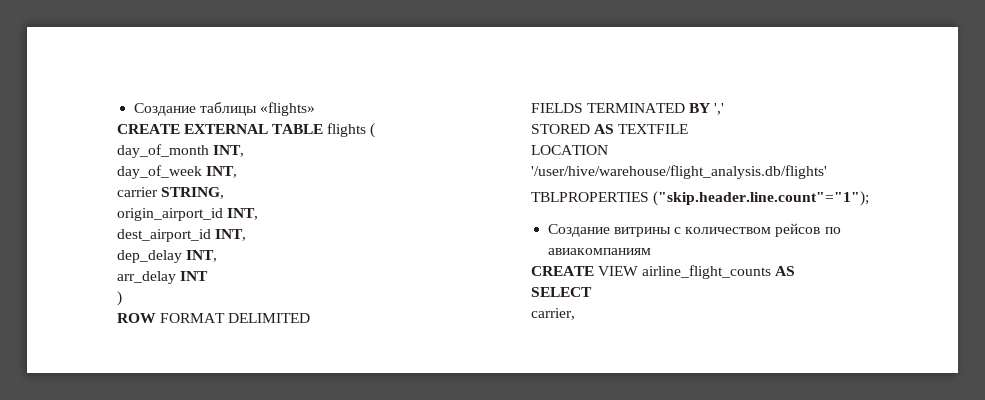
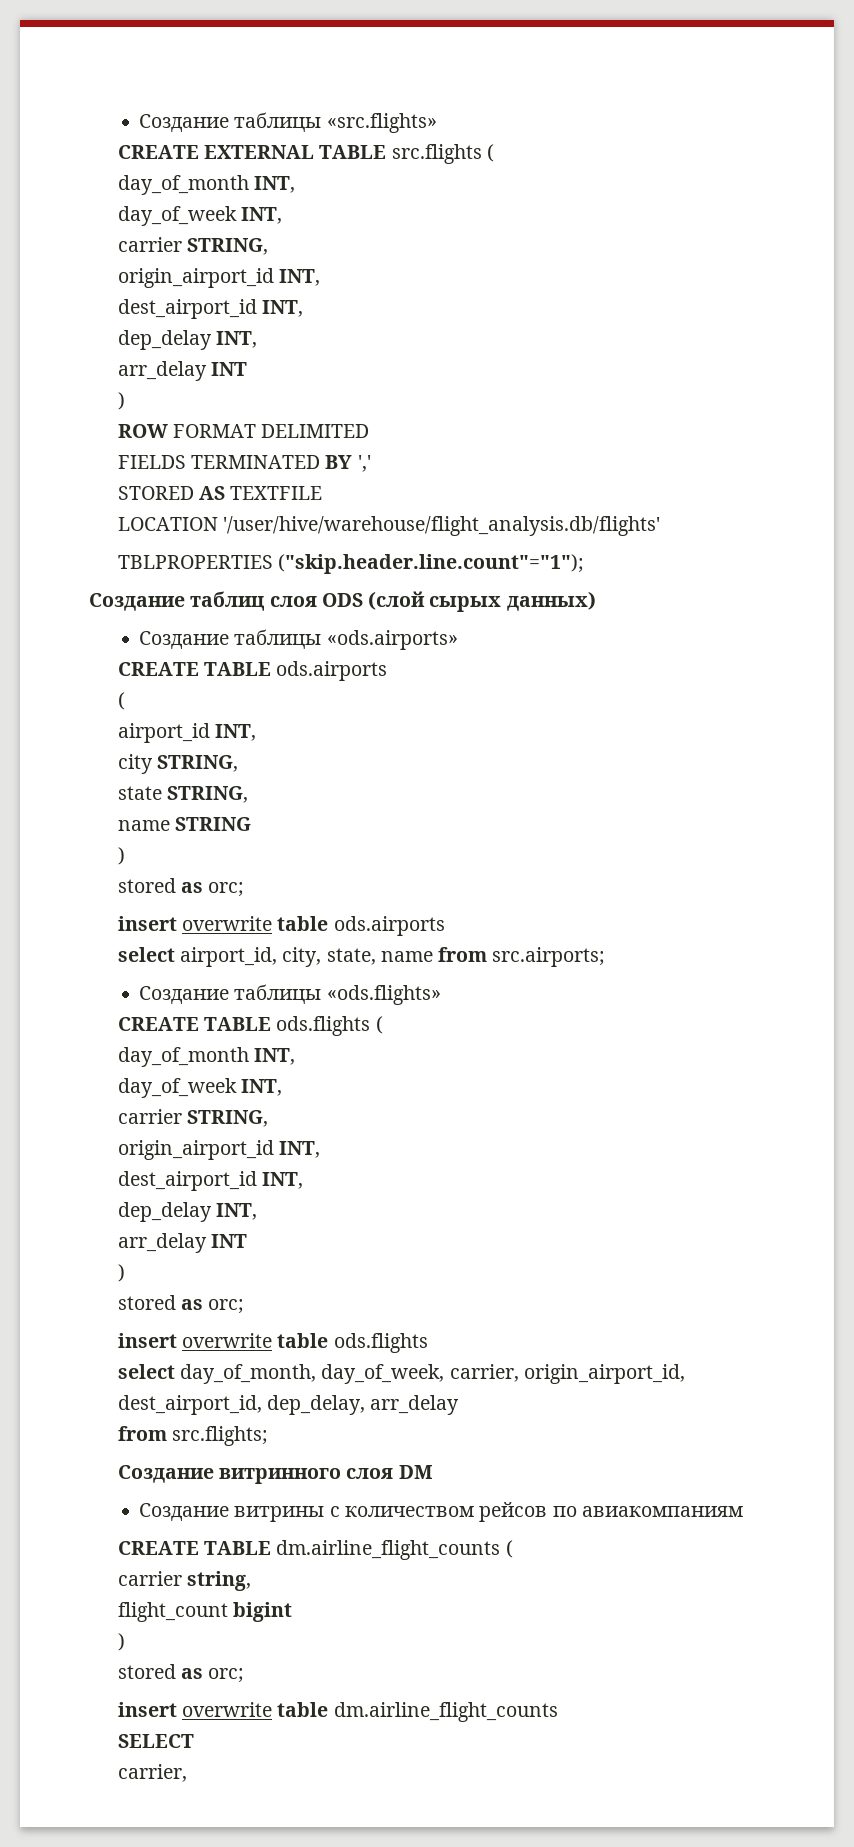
[133,102,315,116] Создание таблицы «flights» -> [139,112,437,133] Создание таблицы «src.flights»
[327,123,367,137] flights -> [391,144,482,164] src.flights
(869, 198) none -> [89,591,596,612] [139,629,458,650] [117,661,388,681] [117,692,125,710] [117,723,256,743] [117,754,238,774] [117,786,248,803] [117,817,251,831] [117,847,125,865] [117,878,245,897] [117,916,445,936] [117,947,606,967] [139,984,441,1005] [117,1016,383,1036] [117,1047,295,1067] [117,1078,282,1098] [117,1109,268,1127] [117,1140,320,1160] [117,1171,303,1191] [117,1202,257,1222] [117,1233,247,1253] [117,1264,125,1282] [117,1295,245,1314] [117,1333,428,1353] [117,1364,685,1384] [117,1395,460,1415] [117,1426,268,1446] [117,1465,433,1484] // Создание таблиц слоя ODS (слой сырых данных) // Создание таблицы «ods.airports» // CREATE TABLE ods.airports // ( // airport_id INT, // city STRING, // state STRING, // name STRING // ) // stored as orc; // insert overwrite table ods.airports // select airport_id, city, state, name from src.airports; // Создание таблицы «ods.flights» // CREATE TABLE ods.flights ( // day_of_month INT, // day_of_week INT, // carrier STRING, // origin_airport_id INT, // dest_airport_id INT, // dep_delay INT, // arr_delay INT // ) // stored as orc; // insert overwrite table ods.flights // select day_of_month, day_of_week, carrier, origin_airport_id, dest_airport_id, dep_delay, arr_delay // from src.flights; // Создание витринного слоя DM
[597,265,796,279] VIEW airline_flight_counts AS -> [203,1540,513,1560] [117,1571,251,1591] [117,1602,292,1622] [117,1633,125,1651] [117,1664,245,1683] [117,1702,558,1722] TABLE dm.airline_flight_counts ( // carrier string, // flight_count bigint // ) // stored as orc; // insert overwrite table dm.airline_flight_counts

